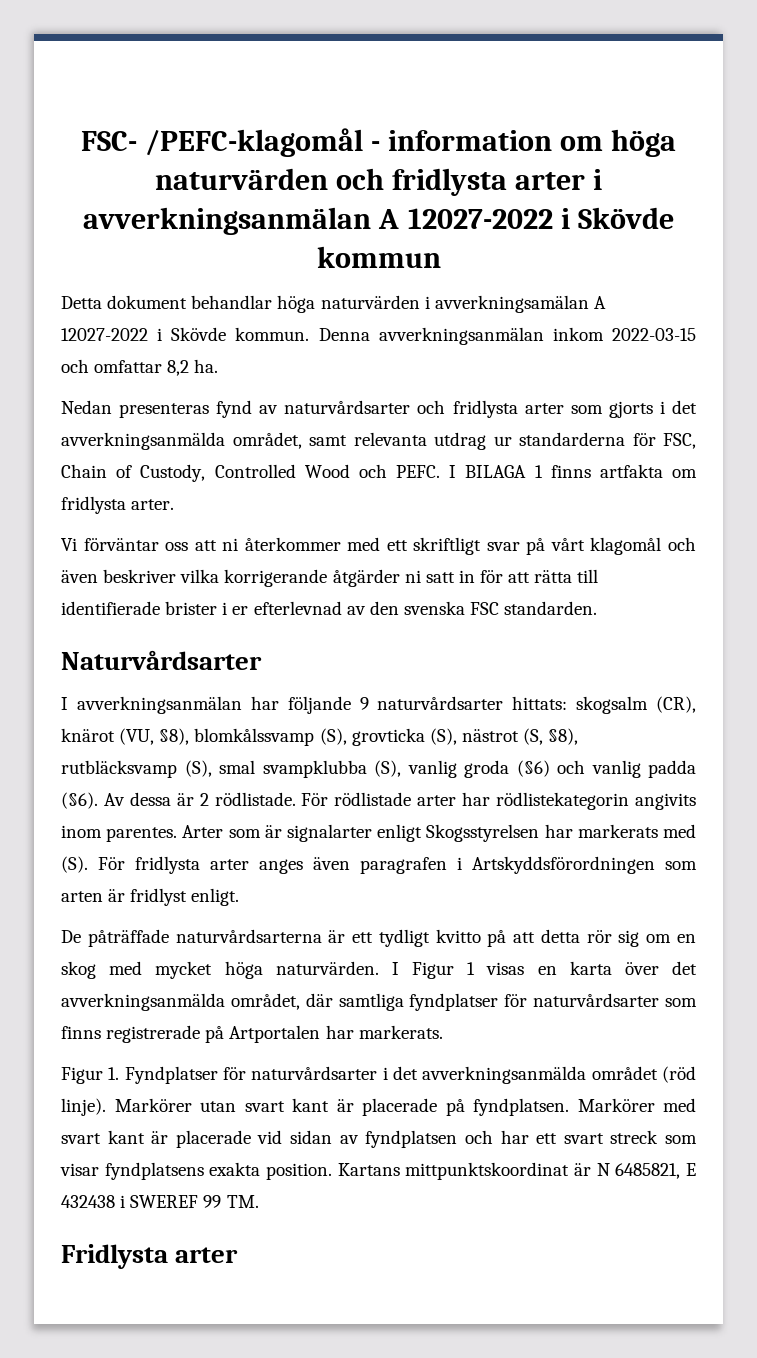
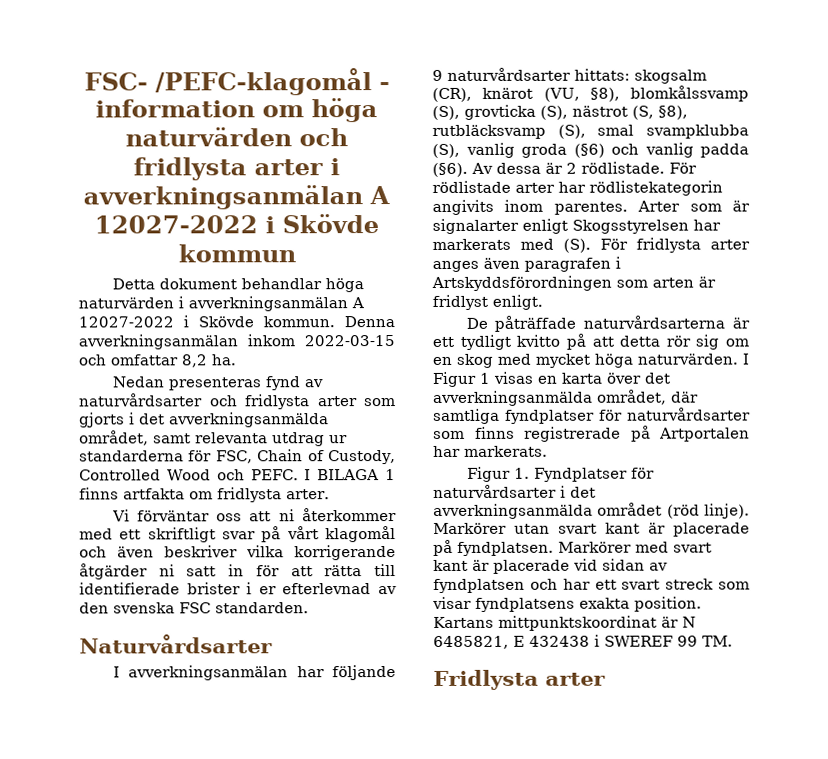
[434,295,589,313] avverkningsamälan -> [188,296,348,312] avverkningsanmälan

